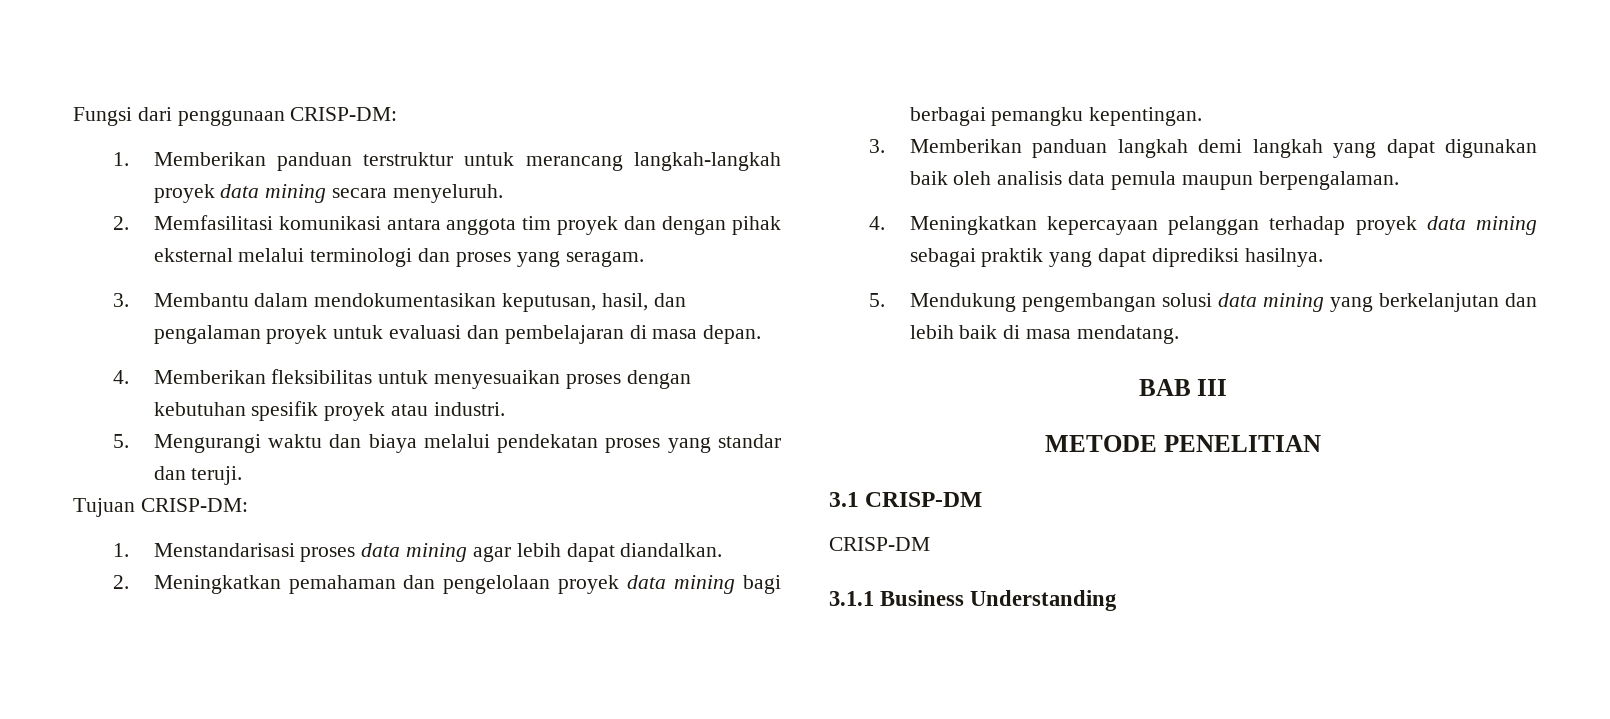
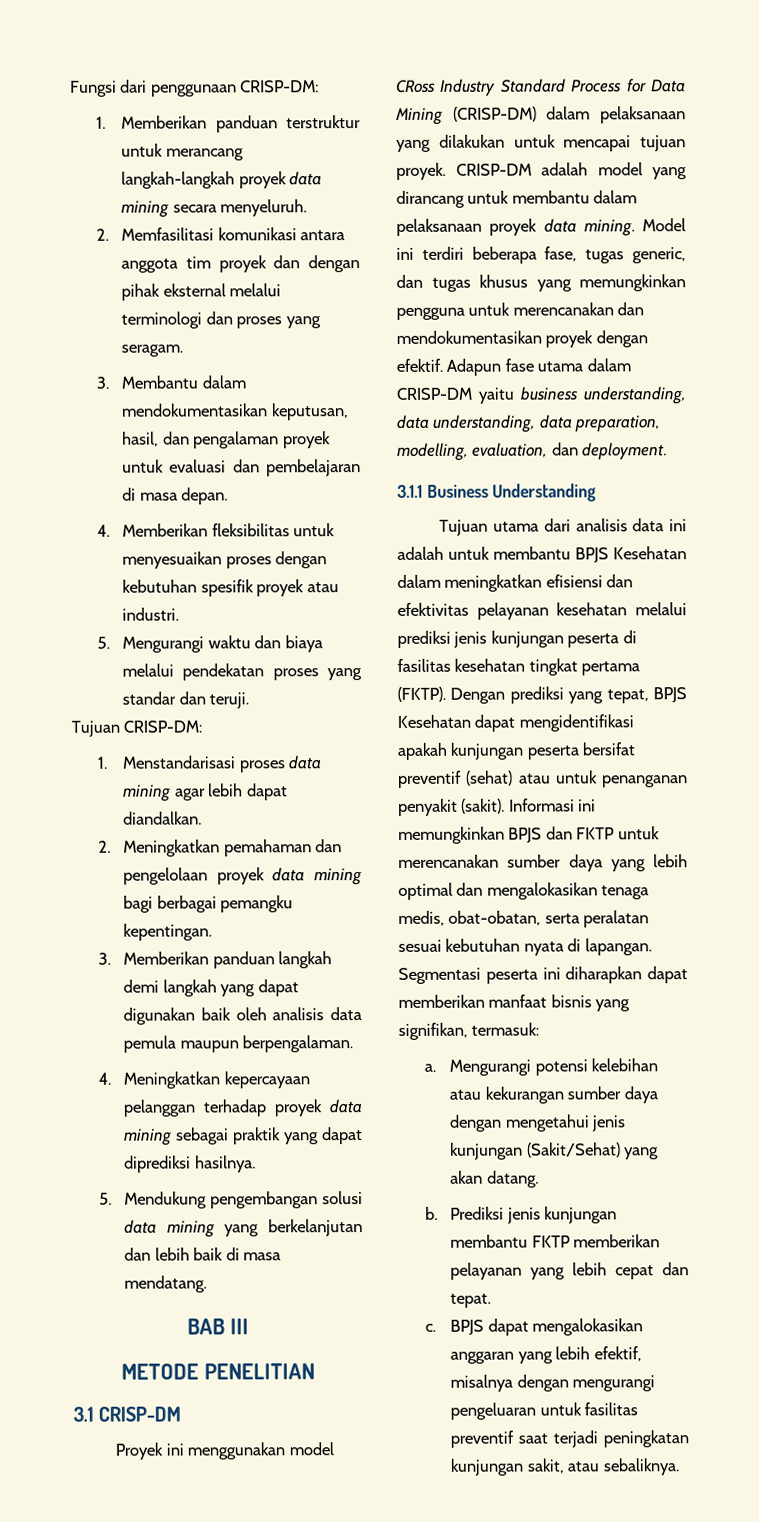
[829,537,930,551] [829,590,1118,611] CRISP-DM // 3.1.1 Business Understanding -> [115,1442,334,1460] [396,78,686,96] [395,106,686,125] [396,134,686,152] [396,162,687,180] [396,190,638,208] [396,218,686,237] [396,246,686,264] [396,274,686,292] [396,302,645,320] [396,330,648,348] [396,358,631,376] [396,386,687,405] [397,414,662,433] [397,442,668,461] [397,483,597,502] [439,518,687,536] [397,546,687,563] [397,574,634,592] [397,602,687,620] [397,630,637,648] [397,658,641,676] [397,686,687,704] [397,714,634,732] [397,742,636,760] [398,770,688,788] [398,798,597,816] [398,826,660,844] [398,854,688,872] [398,882,650,900] [398,910,650,928] [398,938,652,956] [398,966,688,984] [398,994,631,1012] [398,1022,540,1040] [423,1058,659,1076] [449,1086,658,1104] [449,1114,627,1132] [450,1142,660,1160] [450,1170,539,1188] [424,1206,618,1224] [450,1234,661,1248] [450,1262,689,1280] [450,1293,492,1308] [424,1318,644,1336] [450,1346,642,1364] [450,1374,656,1392] [450,1402,639,1420] [450,1430,689,1448] [450,1458,679,1476] Proyek ini menggunakan model CRoss Industry Standard Process for Data Mining (CRISP-DM) dalam pelaksanaan yang dilakukan untuk mencapai tujuan proyek. CRISP-DM adalah model yang dirancang untuk membantu dalam pelaksanaan proyek data mining. Model ini terdiri beberapa fase, tugas generic, dan tugas khusus yang memungkinkan pengguna untuk merencanakan dan mendokumentasikan proyek dengan efektif. Adapun fase utama dalam CRISP-DM yaitu business understanding, data understanding, data preparation, modelling, evaluation, dan deployment. // 3.1.1 Business Understanding // Tujuan utama dari analisis data ini adalah untuk membantu BPJS Kesehatan dalam meningkatkan efisiensi dan efektivitas pelayanan kesehatan melalui prediksi jenis kunjungan peserta di fasilitas kesehatan tingkat pertama (FKTP). Dengan prediksi yang tepat, BPJS Kesehatan dapat mengidentifikasi apakah kunjungan peserta bersifat preventif (sehat) atau untuk penanganan penyakit (sakit). Informasi ini memungkinkan BPJS dan FKTP untuk merencanakan sumber daya yang lebih optimal dan mengalokasikan tenaga medis, obat-obatan, serta peralatan sesuai kebutuhan nyata di lapangan. Segmentasi peserta ini diharapkan dapat memberikan manfaat bisnis yang signifikan, termasuk: // a. Mengurangi potensi kelebihan atau kekurangan sumber daya dengan mengetahui jenis kunjungan (Sakit/Sehat) yang akan datang. // b. Prediksi jenis kunjungan membantu FKTP memberikan pelayanan yang lebih cepat dan tepat. // c. BPJS dapat mengalokasikan anggaran yang lebih efektif, misalnya dengan mengurangi pengeluaran untuk fasilitas preventif saat terjadi peningkatan kunjungan sakit, atau sebaliknya.

